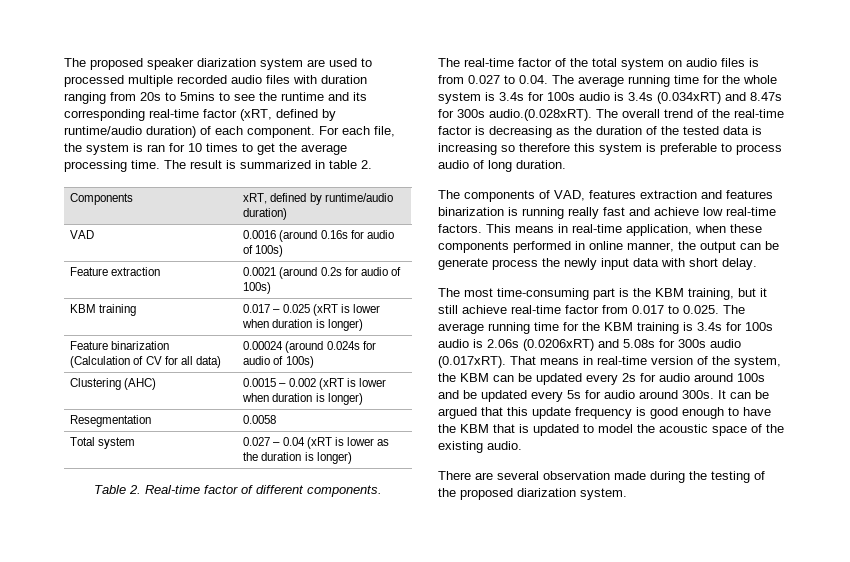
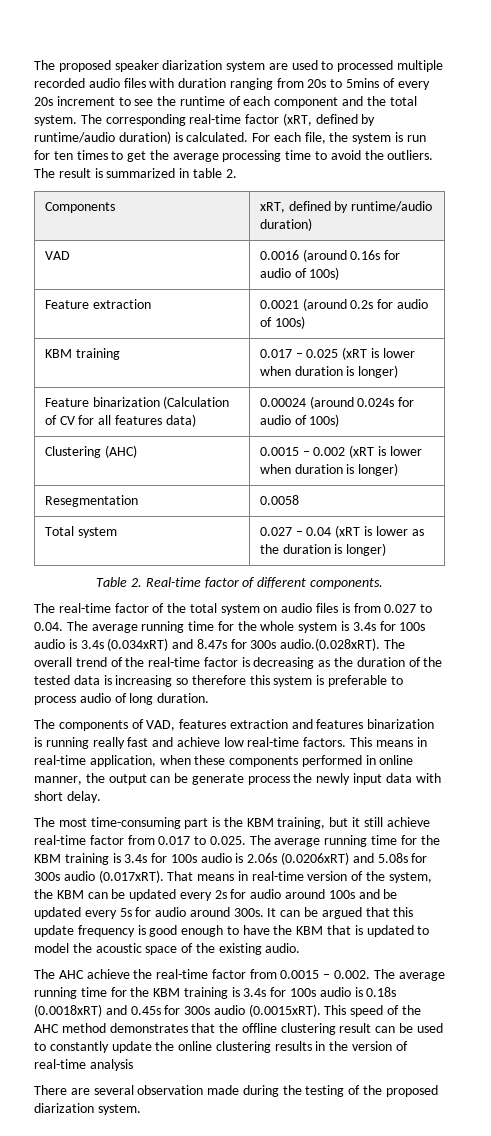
[219,92,367,101] to see the runtime and its -> [382,78,430,90] [34,96,417,108] [34,114,102,126] of every 20s increment to see the runtime of each component and the total system. The
[200,126,315,138] of each component. -> [174,132,249,142] is calculated.
[147,143,202,152] ran for 10 -> [406,135,426,142] [34,150,73,160] run for ten
[131,160,160,169] time. -> [285,150,434,160] time to avoid the outliers.
(193, 360) none -> [115,415,163,425] features
(522, 445) none -> [34,969,445,981] [34,987,397,999] [34,1004,421,1017] [34,1023,443,1035] [34,1041,408,1053] [34,1059,133,1071] // The AHC achieve the real-time factor from 0.0015 – 0.002. The average running time for the KBM training is 3.4s for 100s audio is 0.18s (0.0018xRT) and 0.45s for 300s audio (0.0015xRT). This speed of the AHC method demonstrates that the offline clustering result can be used to constantly update the online clustering results in the version of real-time analysis

